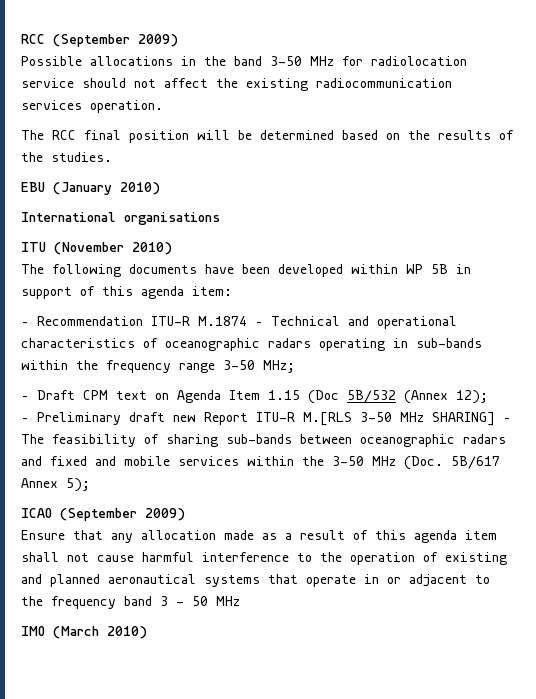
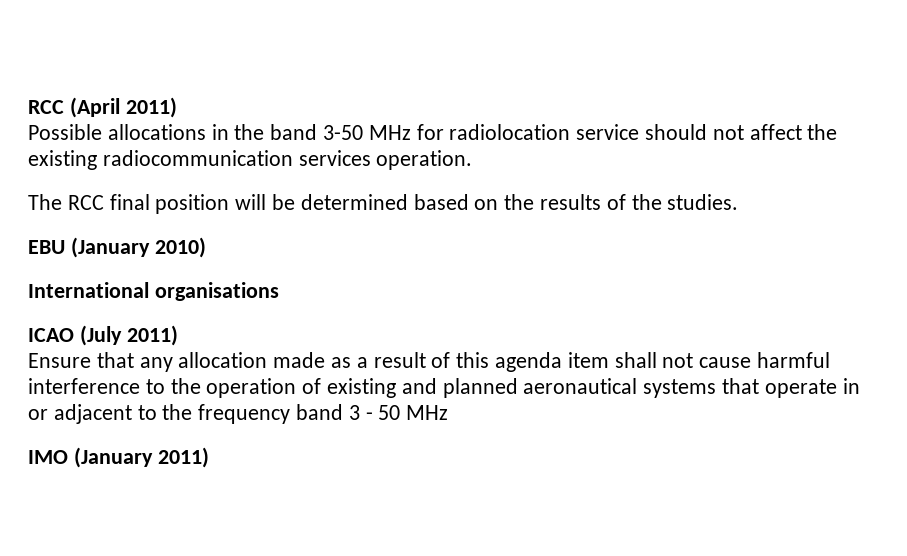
[21,34,178,47] RCC (September 2009) -> [28,97,177,118] RCC (April 2011)
[21,242,172,255] [21,264,471,277] [21,286,232,299] [21,316,457,329] [21,338,482,351] [21,360,295,373] [21,390,488,404] [21,412,511,426] [21,434,506,447] [21,456,500,470] [21,478,90,492] // ITU (November 2010) // The following documents have been developed within WP 5B in support of this agenda item: // – Recommendation ITU-R M.1874 – Technical and operational characteristics of oceanographic radars operating in sub-bands within the frequency range 3-50 MHz; // – Draft CPM text on Agenda Item 1.15 (Doc 5B/532 (Annex 12); // – Preliminary draft new Report ITU-R M.[RLS 3-50 MHz SHARING] – The feasibility of sharing sub-bands between oceanographic radars and fixed and mobile services within the 3-50 MHz (Doc. 5B/617 Annex 5); -> (279, 291) none
[60,508,185,521] (September 2009) -> [79,325,178,346] (July 2011)
[53,626,147,639] (March 2010) -> [73,447,209,468] (January 2011)

